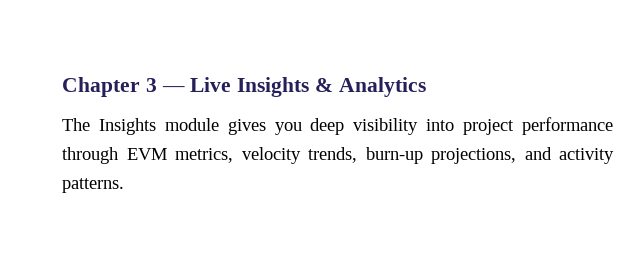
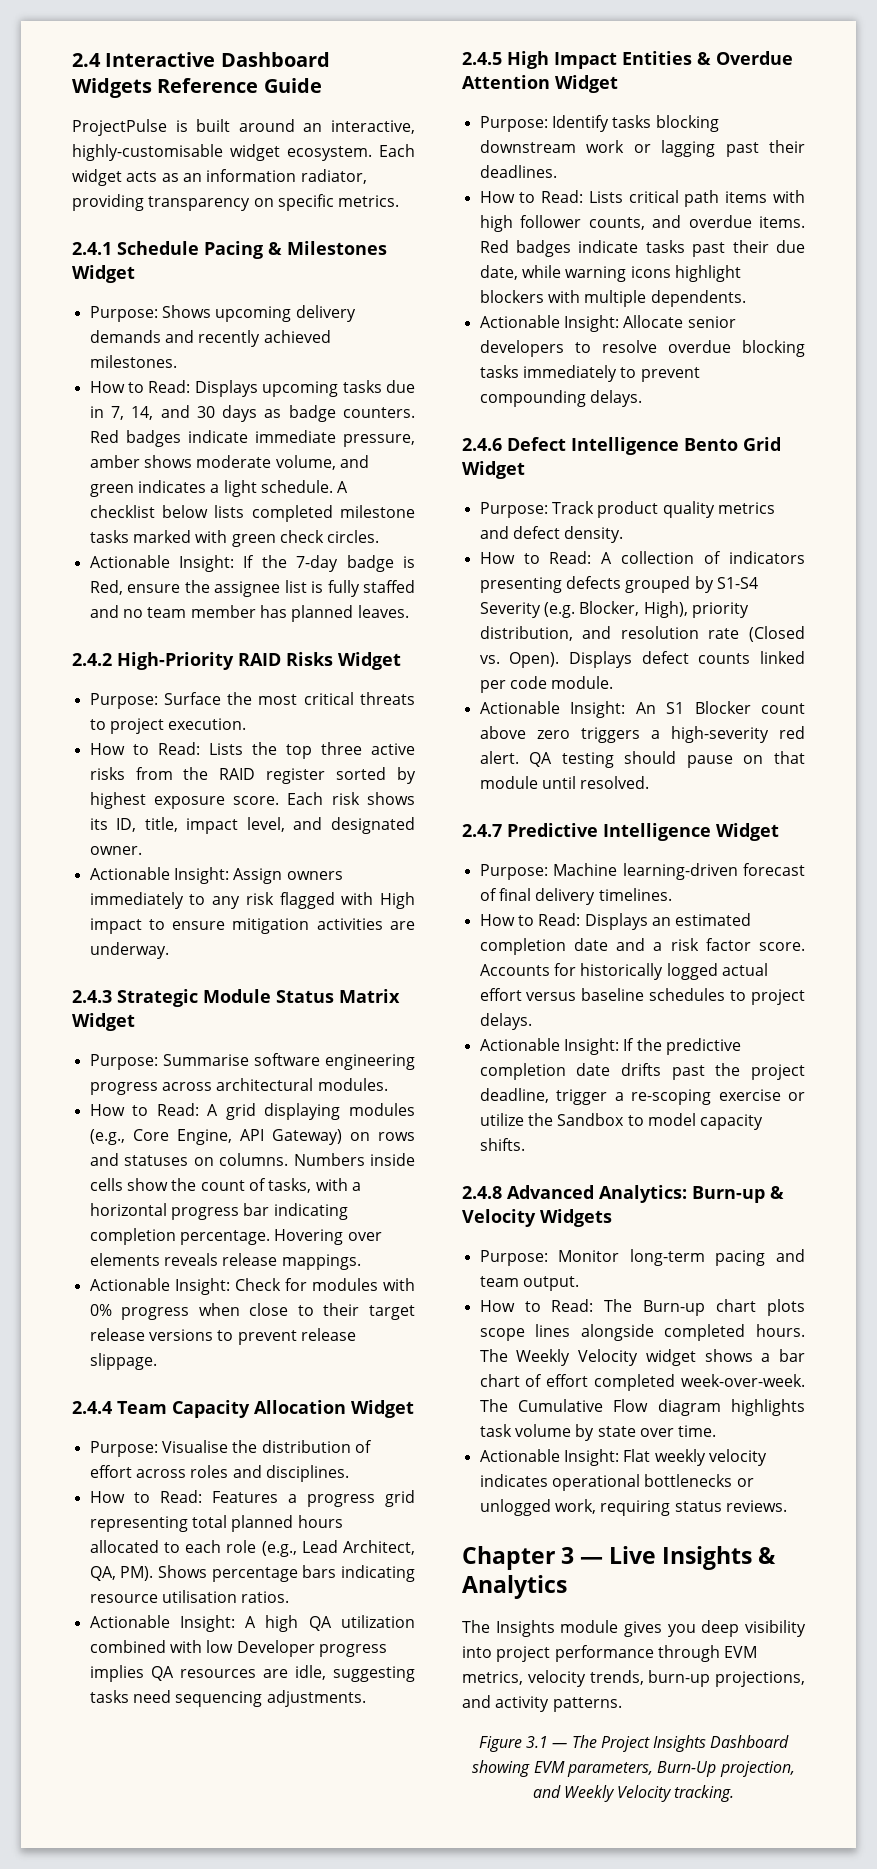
(62, 87) none -> [72,52,330,67] [72,78,322,98] [72,119,415,136] [72,144,415,161] [72,169,367,186] [72,194,400,211] [72,241,387,259] [72,265,135,283] [89,305,356,322] [89,330,331,347] [89,355,177,368] [89,380,415,397] [89,405,415,422] [89,430,415,447] [89,455,369,470] [89,480,349,497] [89,505,415,522] [89,530,380,547] [89,555,415,572] [89,580,415,597] [89,605,409,622] [72,652,401,670] [89,692,415,709] [89,718,247,734] [89,742,415,759] [89,767,416,784] [89,792,415,809] [89,817,415,834] [89,846,142,855] [89,867,343,884] [89,892,415,909] [89,918,416,934] [89,942,169,959] [72,989,400,1007] [72,1013,135,1031] [89,1053,415,1070] [89,1078,388,1095] [89,1103,415,1120] [89,1129,415,1145] [89,1153,415,1166] [89,1178,361,1193] [89,1203,348,1220] [89,1228,382,1245] [89,1253,361,1270] [89,1278,415,1295] [89,1303,415,1320] [89,1328,356,1345] [89,1353,157,1370] [72,1400,414,1418] [89,1440,372,1457] [89,1465,349,1482] [89,1490,415,1507] [89,1515,343,1532] [89,1540,415,1557] [89,1565,416,1582] [89,1590,290,1603] [89,1615,415,1632] [89,1640,387,1657] [89,1665,415,1682] [89,1690,366,1707] [462,51,793,69] [462,75,618,93] [479,115,719,132] [479,140,805,157] [479,165,557,178] [479,190,805,207] [479,215,805,232] [479,240,805,257] [479,265,741,282] [479,290,746,307] [479,315,736,332] [479,340,805,357] [479,365,700,382] [479,390,642,407] [462,437,781,455] [462,461,525,479] [479,501,775,518] [479,526,624,543] [479,551,805,564] [479,576,758,593] [479,601,749,618] [479,626,805,642] [479,651,805,668] [479,676,614,693] [479,701,805,718] [479,726,805,743] [479,751,805,768] [479,776,650,789] [462,823,779,841] [479,863,805,880] [479,888,672,905] [479,913,752,930] [479,938,805,955] [479,963,768,980] [479,988,805,1005] [479,1013,532,1030] [479,1038,741,1055] [479,1063,805,1080] [479,1088,805,1105] [479,1113,764,1130] [479,1138,525,1151] [462,1185,784,1203] [462,1209,612,1227] [479,1249,805,1266] [479,1276,579,1291] [479,1299,805,1316] [479,1324,805,1341] [479,1349,805,1366] [479,1374,805,1391] [479,1399,805,1416] [479,1424,717,1441] [479,1449,767,1466] [479,1474,754,1491] [479,1499,787,1516] 2.4 Interactive Dashboard Widgets Reference Guide // ProjectPulse is built around an interactive, highly-customisable widget ecosystem. Each widget acts as an information radiator, providing transparency on specific metrics. // 2.4.1 Schedule Pacing & Milestones Widget // Purpose: Shows upcoming delivery demands and recently achieved milestones. // How to Read: Displays upcoming tasks due in 7, 14, and 30 days as badge counters. Red badges indicate immediate pressure, amber shows moderate volume, and green indicates a light schedule. A checklist below lists completed milestone tasks marked with green check circles. // Actionable Insight: If the 7-day badge is Red, ensure the assignee list is fully staffed and no team member has planned leaves. // 2.4.2 High-Priority RAID Risks Widget // Purpose: Surface the most critical threats to project execution. // How to Read: Lists the top three active risks from the RAID register sorted by highest exposure score. Each risk shows its ID, title, impact level, and designated owner. // Actionable Insight: Assign owners immediately to any risk flagged with High impact to ensure mitigation activities are underway. // 2.4.3 Strategic Module Status Matrix Widget // Purpose: Summarise software engineering progress across architectural modules. // How to Read: A grid displaying modules (e.g., Core Engine, API Gateway) on rows and statuses on columns. Numbers inside cells show the count of tasks, with a horizontal progress bar indicating completion percentage. Hovering over elements reveals release mappings. // Actionable Insight: Check for modules with 0% progress when close to their target release versions to prevent release slippage. // 2.4.4 Team Capacity Allocation Widget // Purpose: Visualise the distribution of effort across roles and disciplines. // How to Read: Features a progress grid representing total planned hours allocated to each role (e.g., Lead Architect, QA, PM). Shows percentage bars indicating resource utilisation ratios. // Actionable Insight: A high QA utilization combined with low Developer progress implies QA resources are idle, suggesting tasks need sequencing adjustments. // 2.4.5 High Impact Entities & Overdue Attention Widget // Purpose: Identify tasks blocking downstream work or lagging past their deadlines. // How to Read: Lists critical path items with high follower counts, and overdue items. Red badges indicate tasks past their due date, while warning icons highlight blockers with multiple dependents. // Actionable Insight: Allocate senior developers to resolve overdue blocking tasks immediately to prevent compounding delays. // 2.4.6 Defect Intelligence Bento Grid Widget // Purpose: Track product quality metrics and defect density. // How to Read: A collection of indicators presenting defects grouped by S1-S4 Severity (e.g. Blocker, High), priority distribution, and resolution rate (Closed vs. Open). Displays defect counts linked per code module. // Actionable Insight: An S1 Blocker count above zero triggers a high-severity red alert. QA testing should pause on that module until resolved. // 2.4.7 Predictive Intelligence Widget // Purpose: Machine learning-driven forecast of final delivery timelines. // How to Read: Displays an estimated completion date and a risk factor score. Accounts for historically logged actual effort versus baseline schedules to project delays. // Actionable Insight: If the predictive completion date drifts past the project deadline, trigger a re-scoping exercise or utilize the Sandbox to model capacity shifts. // 2.4.8 Advanced Analytics: Burn-up & Velocity Widgets // Purpose: Monitor long-term pacing and team output. // How to Read: The Burn-up chart plots scope lines alongside completed hours. The Weekly Velocity widget shows a bar chart of effort completed week-over-week. The Cumulative Flow diagram highlights task volume by state over time. // Actionable Insight: Flat weekly velocity indicates operational bottlenecks or unlogged work, requiring status reviews. //
(124, 185) none -> [478,1735,790,1752] [472,1760,795,1777] [532,1785,735,1802] // Figure 3.1 — The Project Insights Dashboard showing EVM parameters, Burn-Up projection, and Weekly Velocity tracking.

